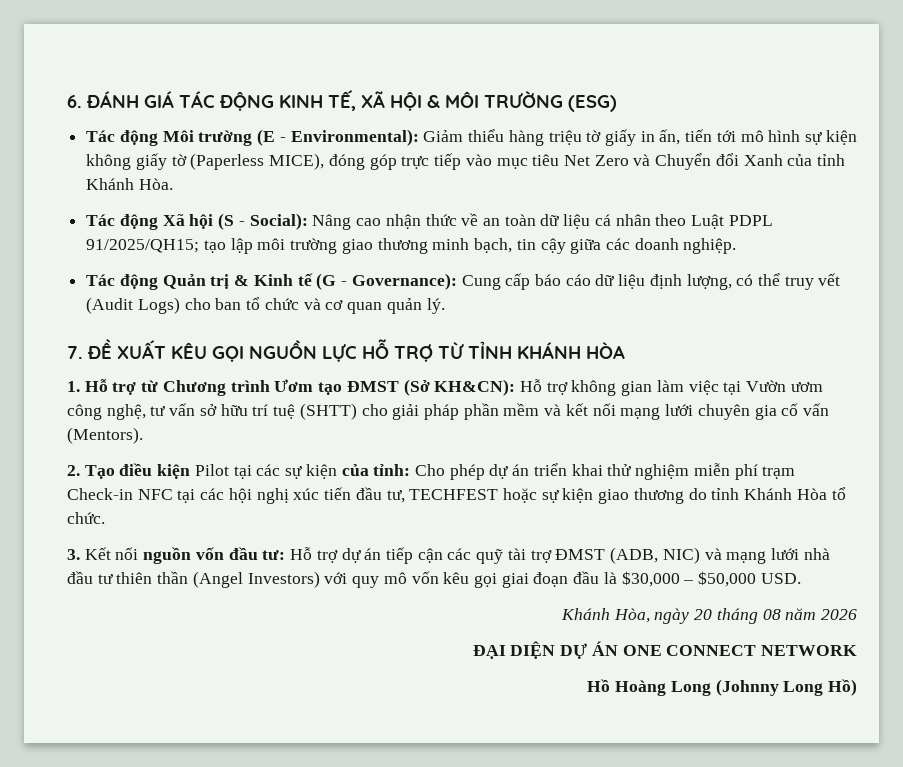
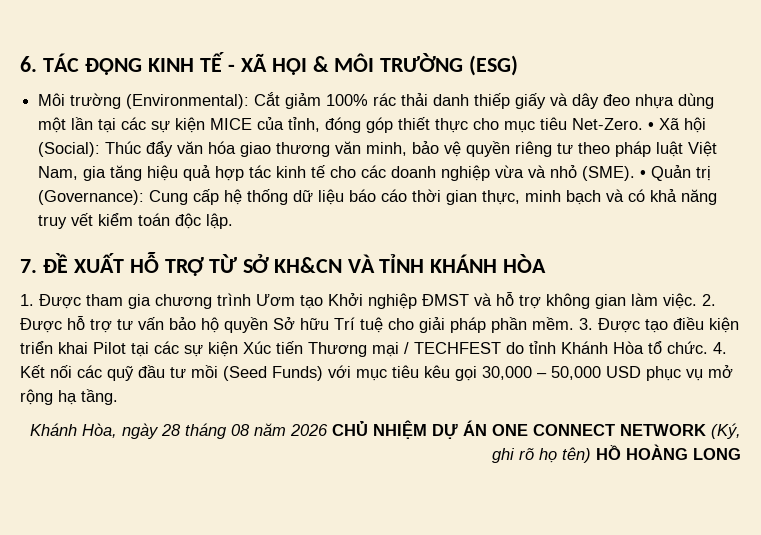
[86,91,174,108] ĐÁNH GIÁ -> (37, 64) none
[328,90,356,111] TẾ, -> [199,52,235,72] TẾ -
[86,129,857,146] [86,153,846,170] [86,178,173,190] [86,213,773,230] [86,238,737,254] [86,273,841,290] [86,297,445,314] [67,339,625,362] [67,379,823,396] [67,403,829,420] [67,427,143,444] [67,463,191,479] Tác động Môi trường (E - Environmental): Giảm thiểu hàng triệu tờ giấy in ấn, tiến tới mô hình sự kiện không giấy tờ (Paperless MICE), đóng góp trực tiếp vào mục tiêu Net Zero và Chuyển đổi Xanh của tỉnh Khánh Hòa. // Tác động Xã hội (S - Social): Nâng cao nhận thức về an toàn dữ liệu cá nhân theo Luật PDPL 91/2025/QH15; tạo lập môi trường giao thương minh bạch, tin cậy giữa các doanh nghiệp. // Tác động Quản trị & Kinh tế (G - Governance): Cung cấp báo cáo dữ liệu định lượng, có thể truy vết (Audit Logs) cho ban tổ chức và cơ quan quản lý. // 7. ĐỀ XUẤT KÊU GỌI NGUỒN LỰC HỖ TRỢ TỪ TỈNH KHÁNH HÒA // 1. Hỗ trợ từ Chương trình Ươm tạo ĐMST (Sở KH&CN): Hỗ trợ không gian làm việc tại Vườn ươm công nghệ, tư vấn sở hữu trí tuệ (SHTT) cho giải pháp phần mềm và kết nối mạng lưới chuyên gia cố vấn (Mentors). // 2. Tạo điều kiện -> [38,92,715,109] [38,117,707,133] [38,141,718,157] [38,165,712,181] [38,189,718,205] [38,213,234,229] [20,252,547,276] [20,292,716,309] [20,316,739,333] [20,341,88,354] Môi trường (Environmental): Cắt giảm 100% rác thải danh thiếp giấy và dây đeo nhựa dùng một lần tại các sự kiện MICE của tỉnh, đóng góp thiết thực cho mục tiêu Net-Zero. • Xã hội (Social): Thúc đẩy văn hóa giao thương văn minh, bảo vệ quyền riêng tư theo pháp luật Việt Nam, gia tăng hiệu quả hợp tác kinh tế cho các doanh nghiệp vừa và nhỏ (SME). • Quản trị (Governance): Cung cấp hệ thống dữ liệu báo cáo thời gian thực, minh bạch và có khả năng truy vết kiểm toán độc lập. // 7. ĐỀ XUẤT HỖ TRỢ TỪ SỞ KH&CN VÀ TỈNH KHÁNH HÒA // 1. Được tham gia chương trình Ươm tạo Khởi nghiệp ĐMST và hỗ trợ không gian làm việc. 2. Được hỗ trợ tư vấn bảo hộ quyền Sở hữu Trí tuệ cho giải pháp phần mềm. 3. Được tạo điều kiện triển khai
[341,463,796,480] [67,487,684,504] của tỉnh: Cho phép dự án triển khai thử nghiệm miễn phí trạm Check-in NFC tại các hội nghị xúc tiến đầu tư, TECHFEST hoặc sự kiện giao thương -> [243,341,501,357] Xúc tiến Thương mại / TECHFEST
[67,549,80,560] // 3. -> [713,342,727,354] 4.
[143,547,830,564] [67,571,801,588] nguồn vốn đầu tư: Hỗ trợ dự án tiếp cận các quỹ tài trợ ĐMST (ADB, NIC) và mạng lưới nhà đầu tư thiên thần (Angel Investors) với quy mô vốn kêu gọi giai đoạn đầu là $30,000 – $50,000 USD. -> [77,365,733,381] [20,389,118,405] các quỹ đầu tư mồi (Seed Funds) với mục tiêu kêu gọi 30,000 – 50,000 USD phục vụ mở rộng hạ tầng.
[694,609,713,620] 20 -> [161,424,181,436] 28
[472,641,556,659] // ĐẠI DIỆN -> [332,420,427,439] CHỦ NHIỆM
[587,679,858,696] // Hồ Hoàng Long (Johnny Long Hồ) -> [711,423,741,439] [492,444,741,463] (Ký, ghi rõ họ tên) HỒ HOÀNG LONG

